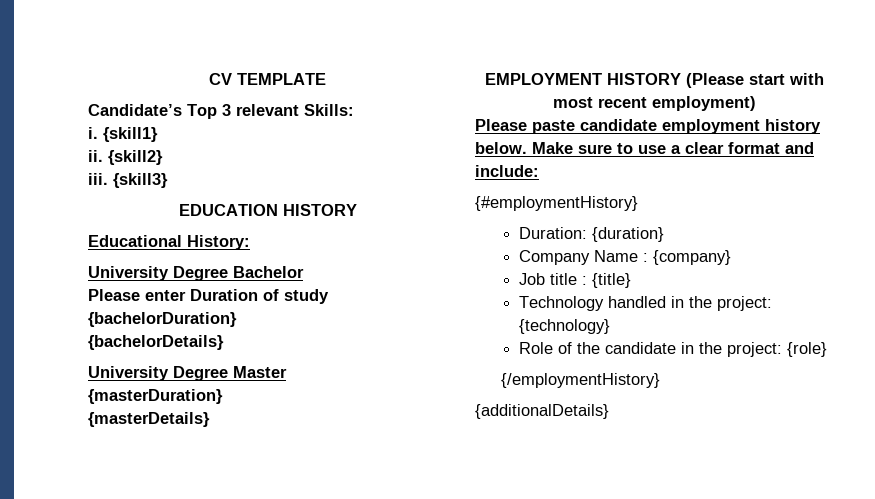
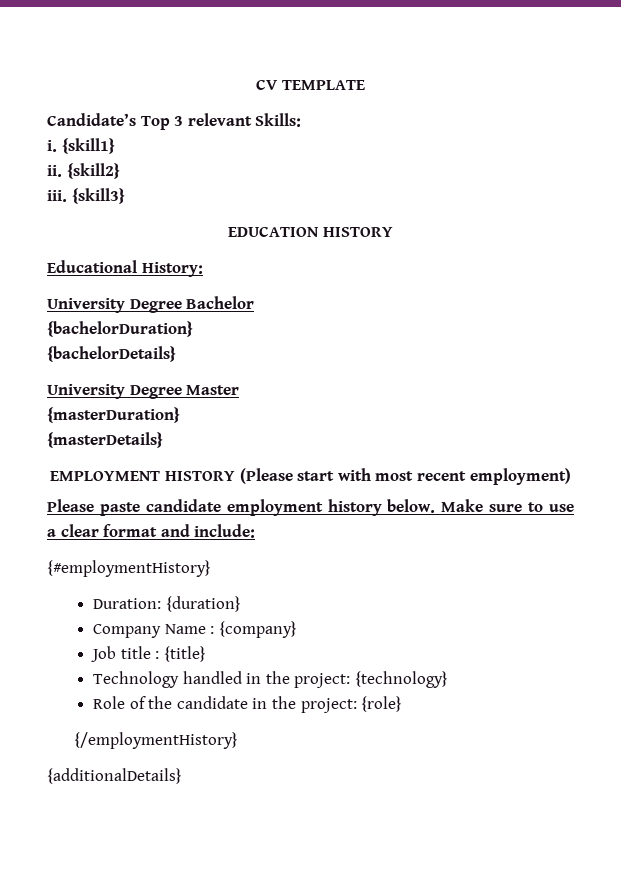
[88,289,329,304] Please enter Duration of study -> (255, 302) none

